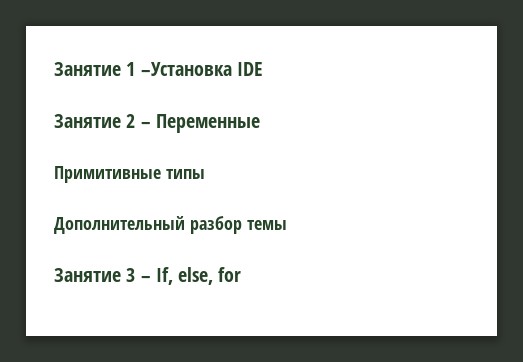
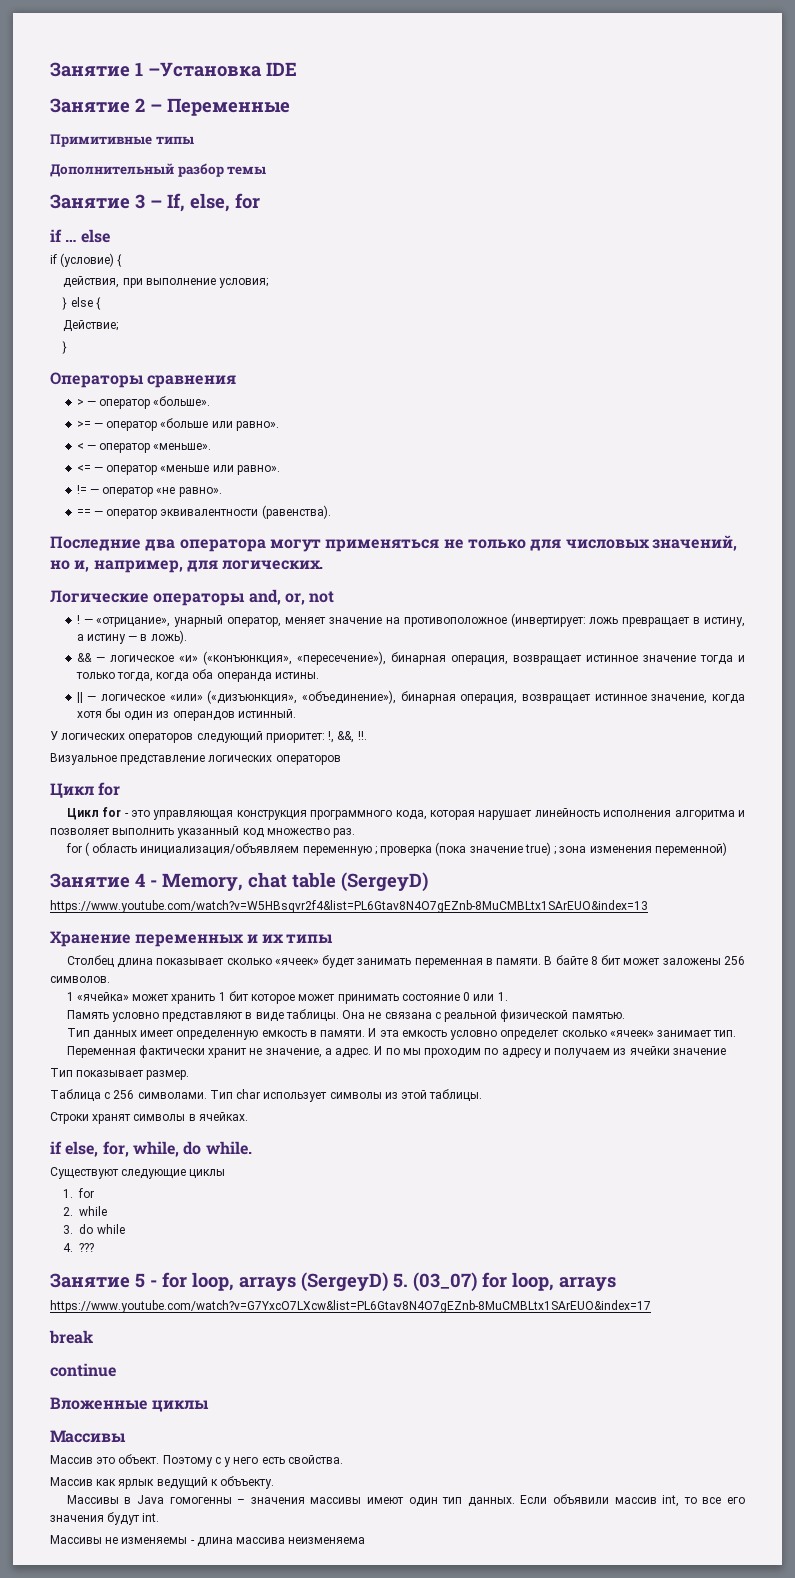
(242, 274) none -> [50,229,110,243] [50,253,123,267] [63,276,269,288] [62,297,101,310] [63,320,119,332] [62,341,68,354] [50,372,237,388] [76,396,211,409] [76,418,279,431] [76,443,212,453] [76,465,280,475] [76,485,222,497] [76,505,331,519] [50,535,737,552] [50,560,324,573] [50,589,335,606] [76,613,745,627] [76,630,187,644] [76,651,746,665] [75,669,319,682] [76,690,746,704] [76,708,296,721] [50,731,367,743] [50,753,341,765] [50,782,121,798] [66,807,745,820] [50,826,356,838] [65,842,727,856] [50,872,428,892] [50,900,648,913] [50,931,334,947] [66,955,745,968] [50,976,110,983] [66,991,508,1004] [66,1009,625,1022] [66,1028,737,1040] [66,1045,726,1058] [50,1068,190,1080] [50,1089,483,1102] [50,1112,248,1124] [50,1141,252,1157] [50,1167,226,1179] [63,1188,95,1198] [63,1206,108,1216] [63,1224,125,1234] [63,1243,95,1252] [50,1272,616,1292] [50,1300,651,1313] [49,1330,93,1344] [50,1363,116,1377] [50,1397,210,1412] [50,1430,126,1443] [50,1454,343,1467] [50,1476,275,1489] [66,1494,745,1507] [50,1512,160,1525] [50,1535,366,1547] // if … else // if (условие) { // действия, при выполнение условия; // } else { // Действие; // } // Операторы сравнения // > — оператор «больше». // >= — оператор «больше или равно». // < — оператор «меньше». // <= — оператор «меньше или равно». // != — оператор «не равно». // == — оператор эквивалентности (равенства). // Последние два оператора могут применяться не только для числовых значений, но и, например, для логических. // Логические операторы and, or, not // ! — «отрицание», унарный оператор, меняет значение на противоположное (инвертирует: ложь превращает в истину, а истину — в ложь). // && — логическое «и» («конъюнкция», «пересечение»), бинарная операция, возвращает истинное значение тогда и только тогда, когда оба операнда истины. // || — логическое «или» («дизъюнкция», «объединение»), бинарная операция, возвращает истинное значение, когда хотя бы один из операндов истинный. // У логических операторов следующий приоритет: !, &&, !!. // Визуальное представление логических операторов // Цикл for // Цикл for - это управляющая конструкция программного кода, которая нарушает линейность исполнения алгоритма и позволяет выполнить указанный код множество раз. // for ( область инициализация/объявляем переменную ; проверка (пока значение true) ; зона изменения переменной) // Занятие 4 - Memory, chat table (SergeyD) // https://www.youtube.com/watch?v=W5HBsqvr2f4&list=PL6Gtav8N4O7gEZnb-8MuCMBLtx1SArEUO&index=13 // Хранение переменных и их типы // Столбец длина показывает сколько «ячеек» будет занимать переменная в памяти. В байте 8 бит может заложены 256 символов. // 1 «ячейка» может хранить 1 бит которое может принимать состояние 0 или 1. // Память условно представляют в виде таблицы. Она не связана с реальной физической памятью. // Тип данных имеет определенную емкость в памяти. И эта емкость условно определет сколько «ячеек» занимает тип. // Переменная фактически хранит не значение, а адрес. И по мы проходим по адресу и получаем из ячейки значение // Тип показывает размер. // Таблица с 256 символами. Тип char использует символы из этой таблицы. // Строки хранят символы в ячейках. // if else, for, while, do while. // Существуют следующие циклы // 1. for // 2. while // 3. do while // 4. ??? // Занятие 5 - for loop, arrays (SergeyD) 5. (03_07) for loop, arrays // https://www.youtube.com/watch?v=G7YxcO7LXcw&list=PL6Gtav8N4O7gEZnb-8MuCMBLtx1SArEUO&index=17 // break // continue // Вложенные циклы // Массивы // Массив это объект. Поэтому с у него есть свойства. // Массив как ярлык ведущий к объъекту. // Массивы в Java гомогенны – значения массивы имеют один тип данных. Если объявили массив int, то все его значения будут int. // Массивы не изменяемы - длина массива неизменяема

